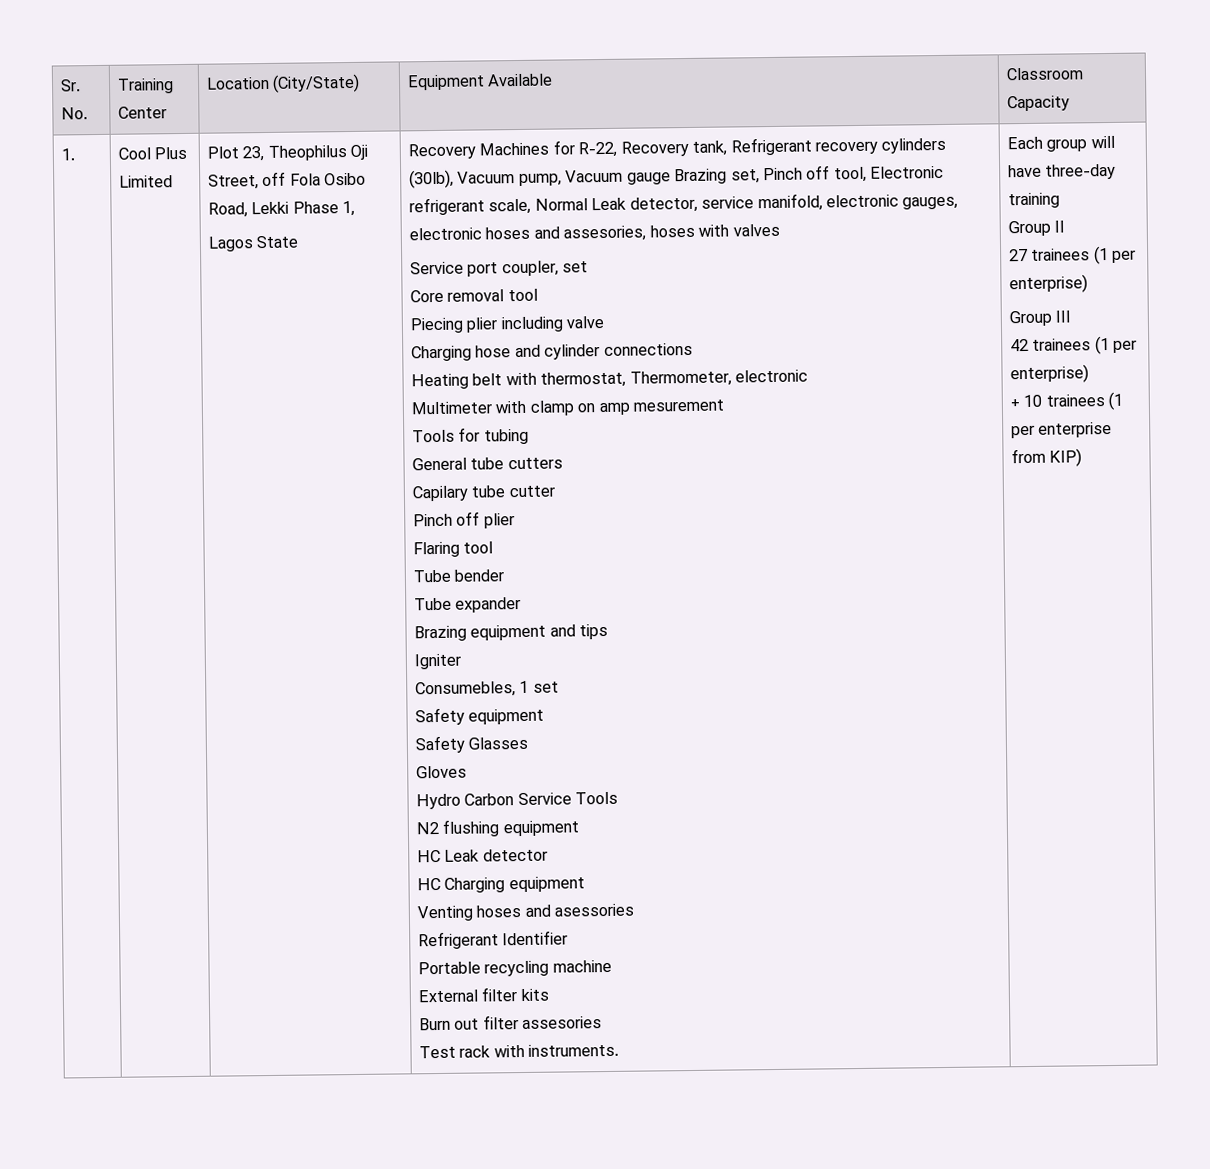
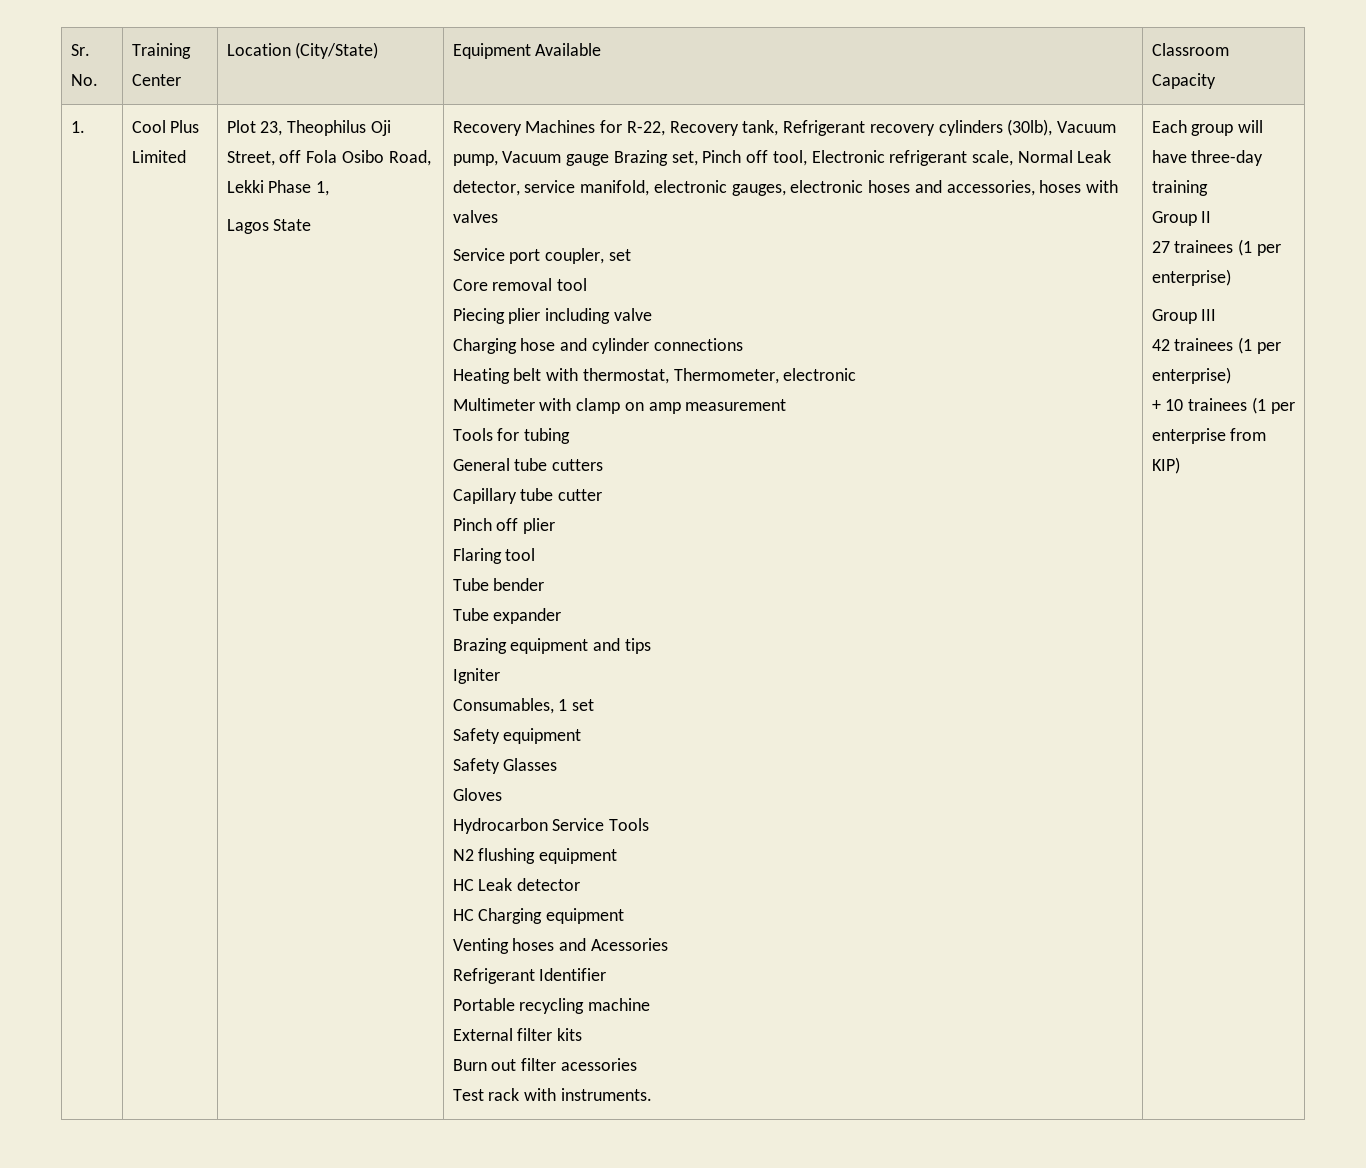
[563,225,647,242] assesories, -> [946,180,1035,196] accessories,
[633,399,725,412] mesurement -> [685,399,787,411] measurement
[411,485,468,502] Capilary -> [452,488,517,504] Capillary
[414,681,516,698] Consumebles, -> [452,698,554,714] Consumables,
[415,793,515,810] Hydro Carbon -> [452,818,548,834] Hydrocarbon
[554,903,635,917] asessories -> [590,938,668,951] Acessories
[522,1016,603,1030] assesories -> [560,1058,637,1071] acessories

